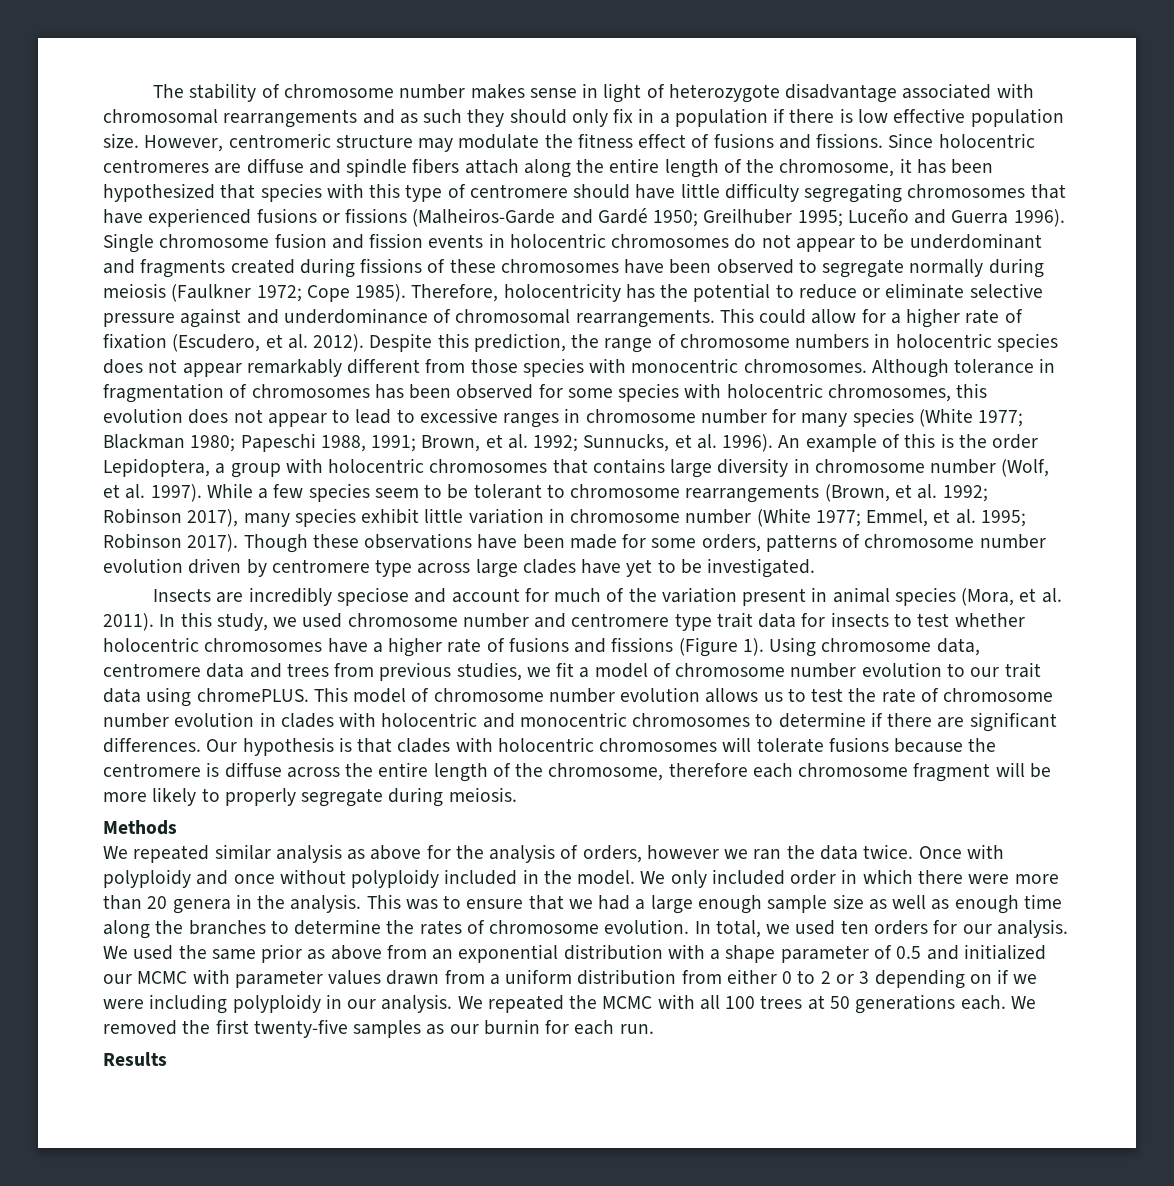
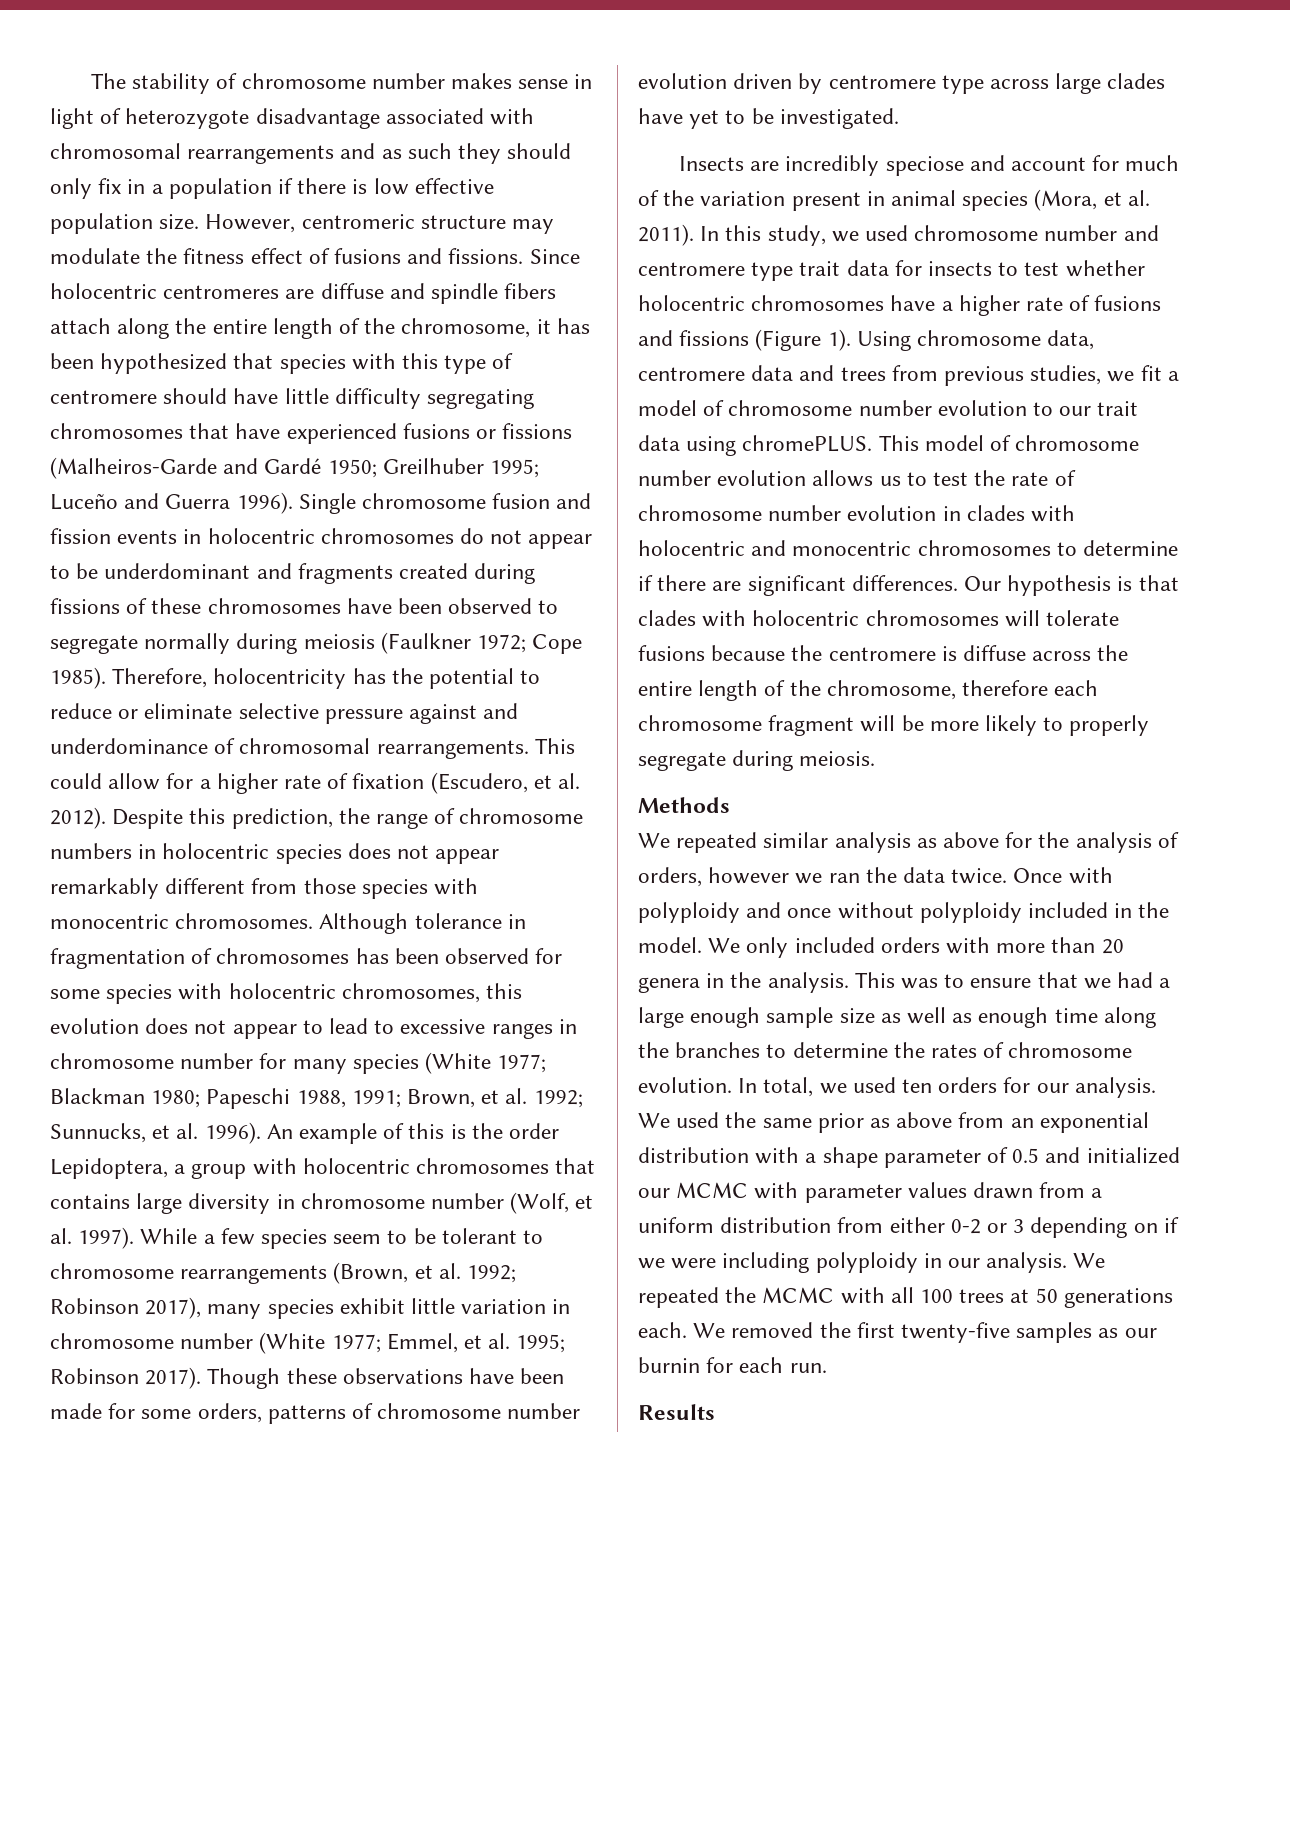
[790,869,1010,885] order in which there were -> [880,937,991,954] orders with
[782,970,831,984] 0 to 2 -> [950,1219,981,1234] 0-2

